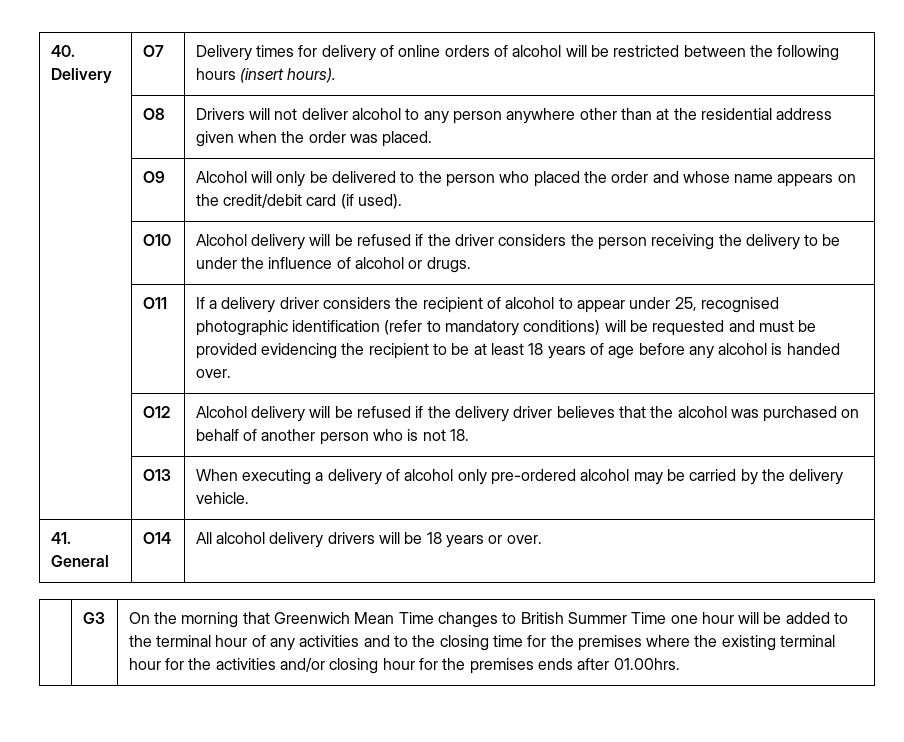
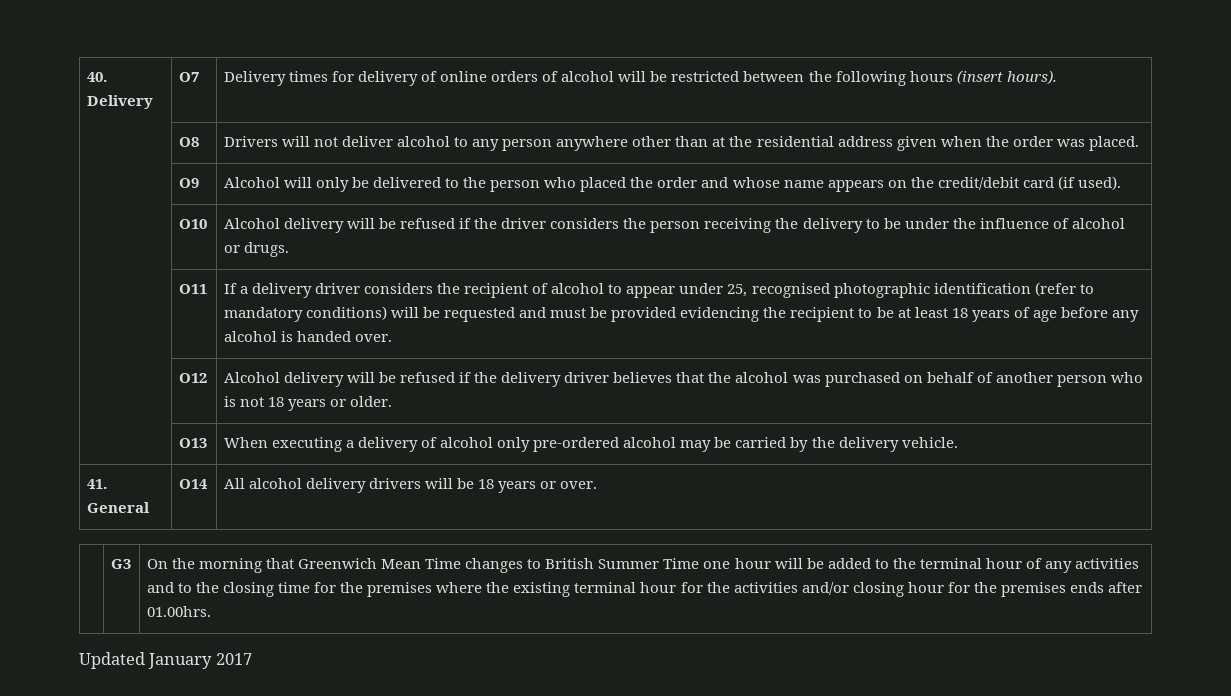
[449,429,469,441] 18. -> [267,396,393,411] 18 years or older.
(680, 664) none -> [79,652,252,669] // Updated January 2017

